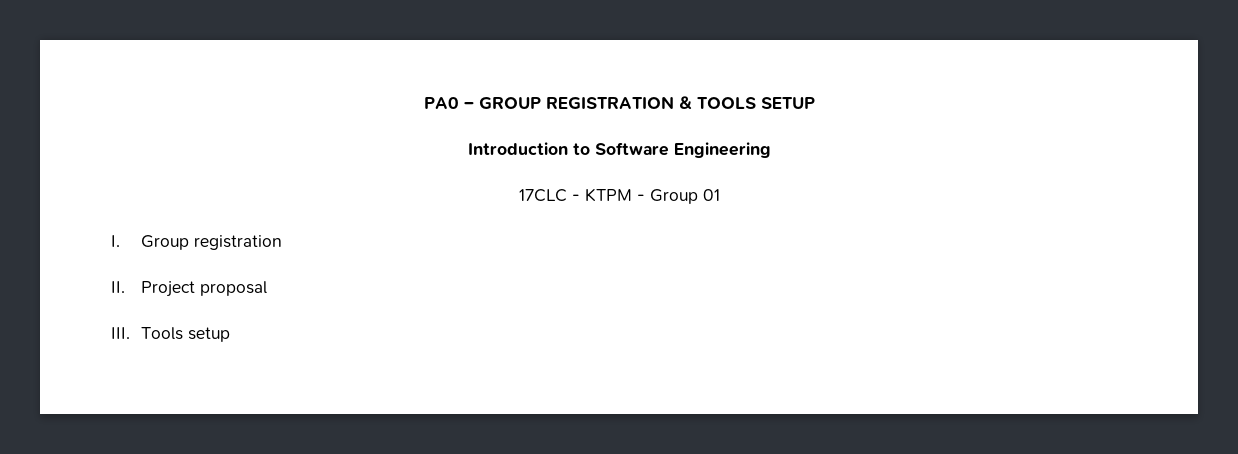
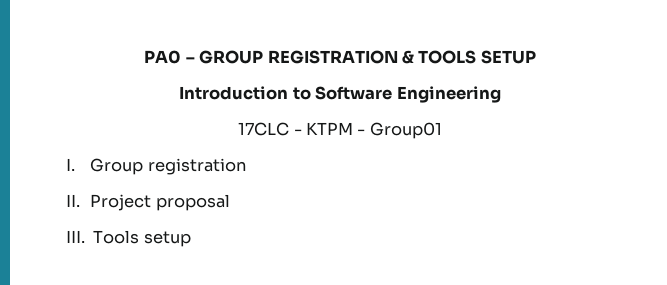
[649,189,720,204] Group 01 -> [369,122,442,139] Group01

